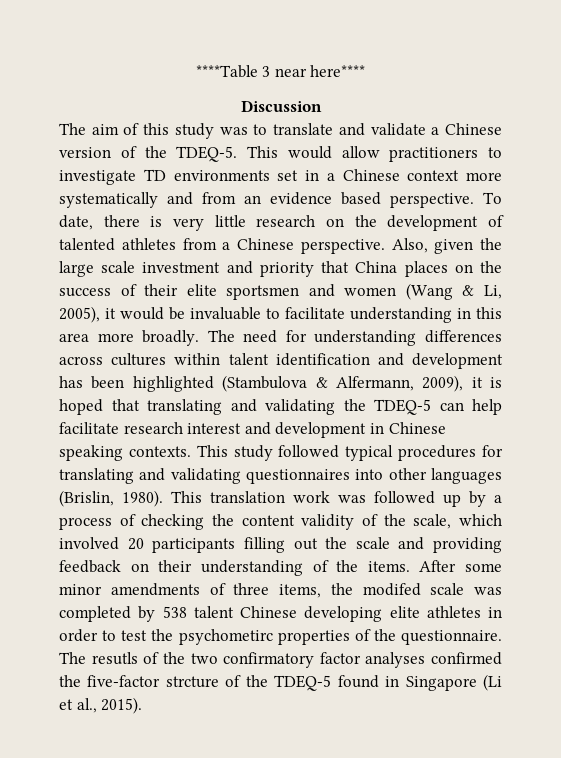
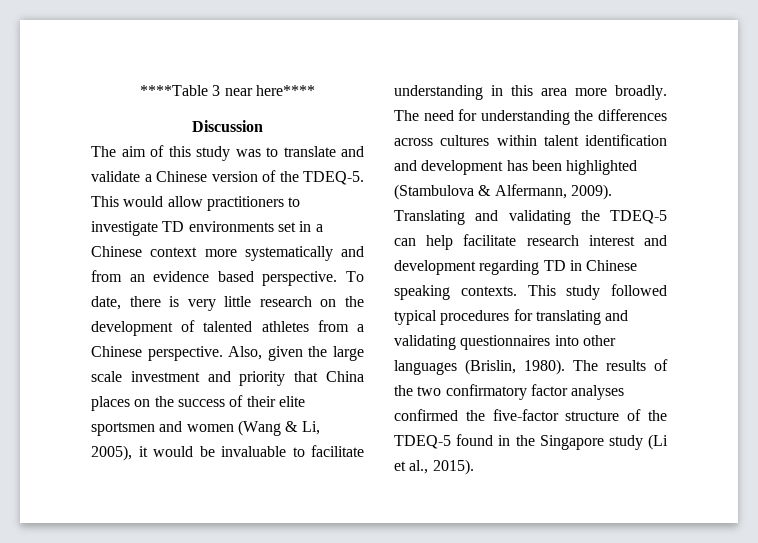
(417, 338) none -> [574,110,594,121] the
[422,375,502,392] [59,399,222,415] 2009), it is hoped that translating -> [570,184,612,200] [394,210,465,225] 2009). Translating
(367, 430) none -> [479,260,566,275] regarding TD
[171,491,502,507] [59,514,502,530] [59,537,502,553] [59,560,502,576] [59,583,502,598] [59,606,502,622] [59,629,502,645] [59,652,138,665] This translation work was followed up by a process of checking the content validity of the scale, which involved 20 participants filling out the scale and providing feedback on their understanding of the items. After some minor amendments of three items, the modifed scale was completed by 538 talent Chinese developing elite athletes in order to test the psychometirc properties of the questionnaire. The resutls -> [573,360,646,371] The results
[165,676,219,688] strcture -> [565,411,620,421] structure
[405,676,477,691] Singapore -> [515,435,643,450] the Singapore study

